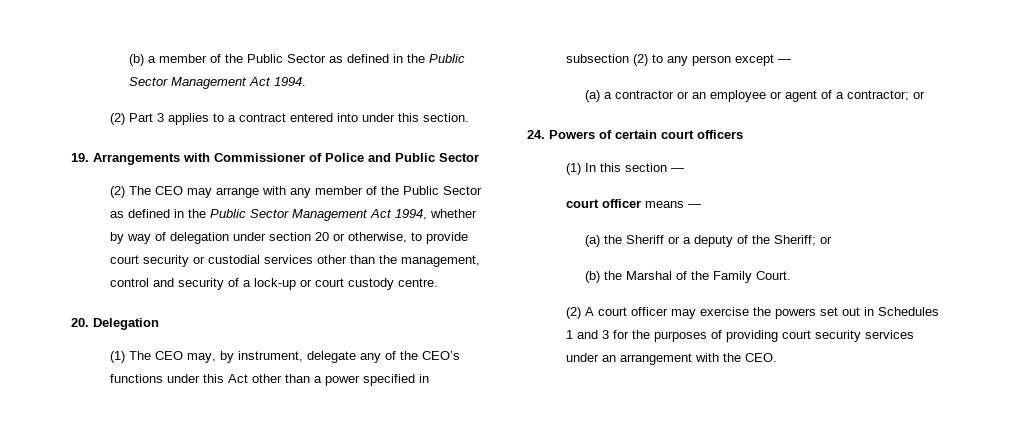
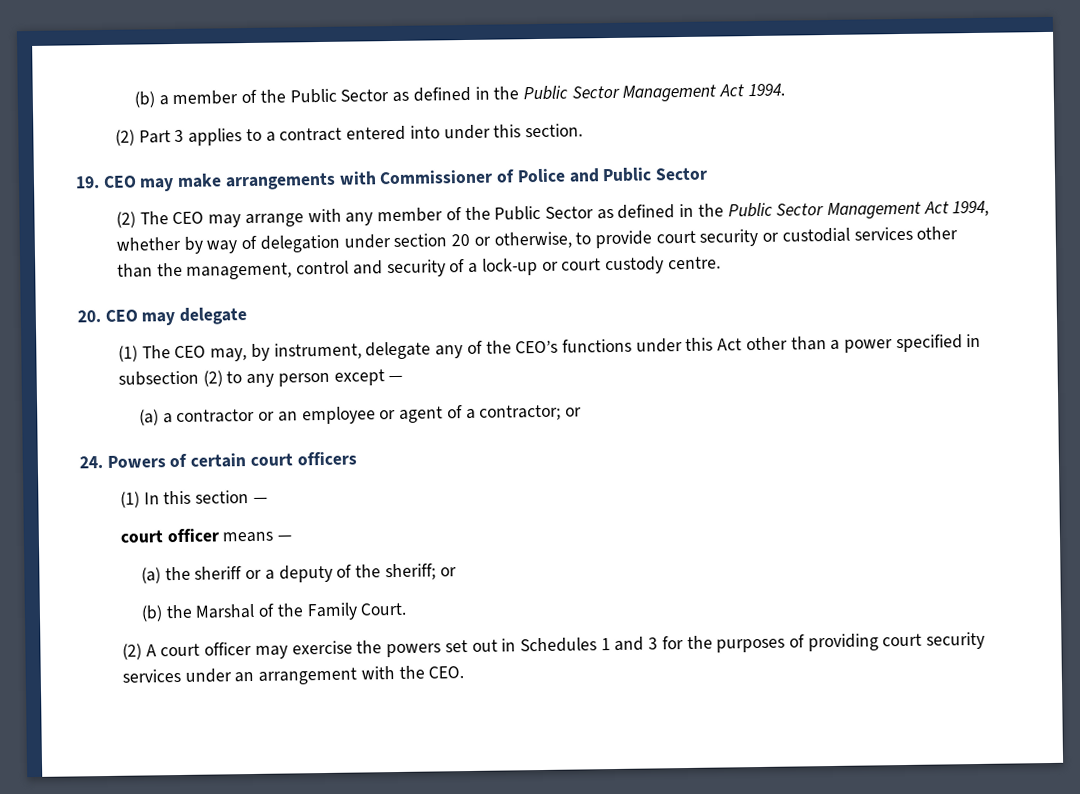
[93,153,180,165] Arrangements -> [102,172,336,192] CEO may make arrangements
[93,318,159,330] Delegation -> [104,307,248,326] CEO may delegate
[625,235,664,244] Sheriff -> [194,566,243,580] sheriff
[773,235,816,246] Sheriff; -> [384,563,436,581] sheriff;

